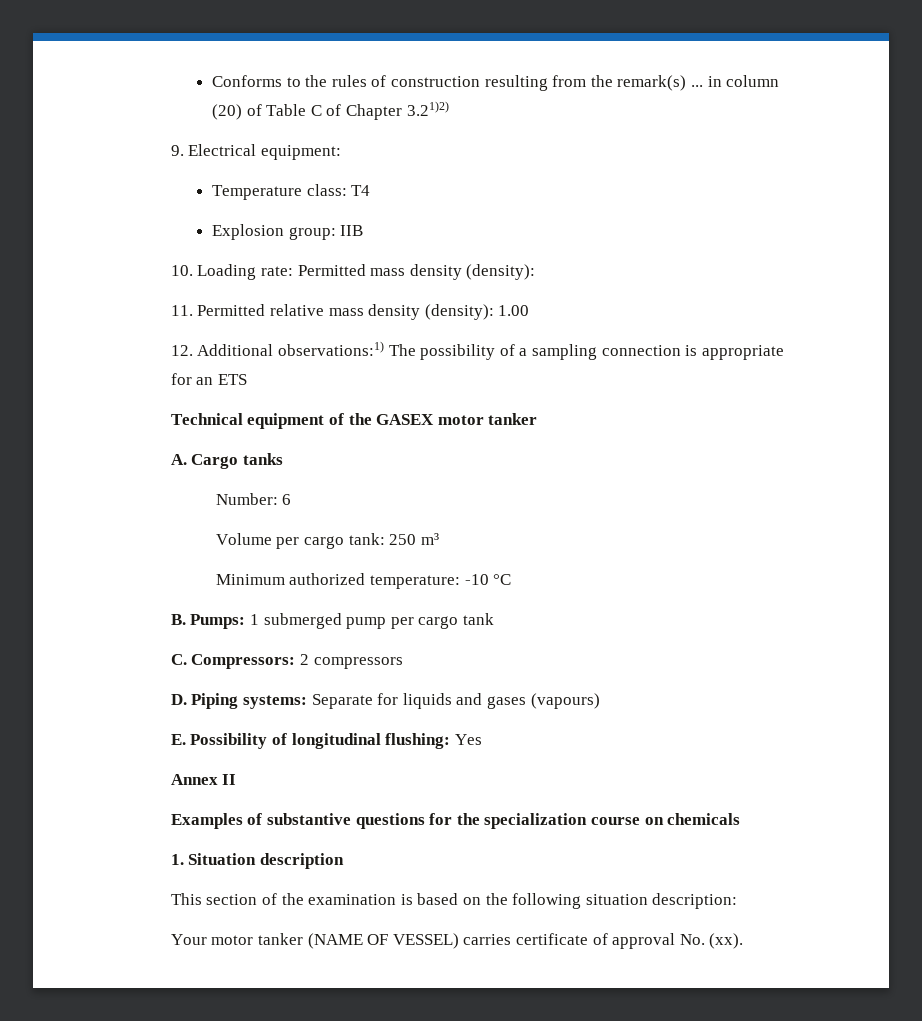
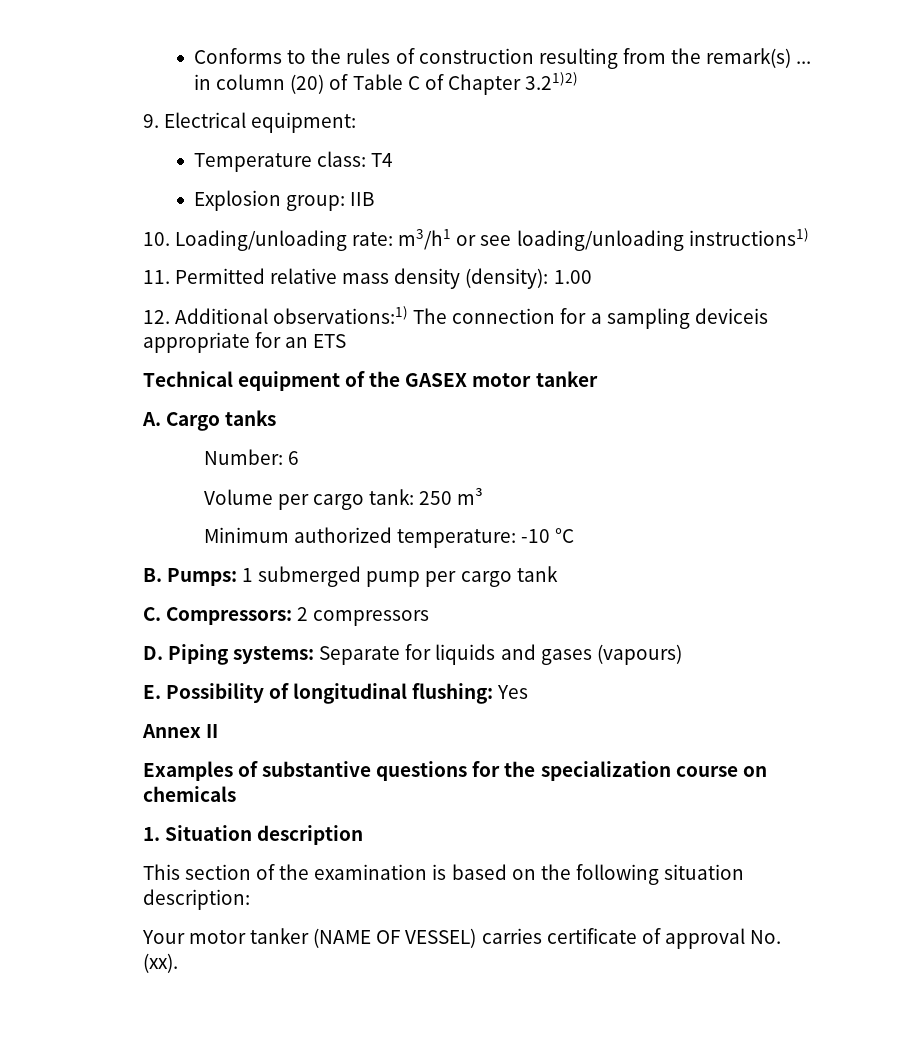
[197,264,536,280] Loading rate: Permitted mass density (density): -> [174,228,809,251] Loading/unloading rate: m3/h1 or see loading/unloading instructions1)
[420,344,698,360] possibility of a sampling connection is -> [452,308,768,329] connection for a sampling deviceis

